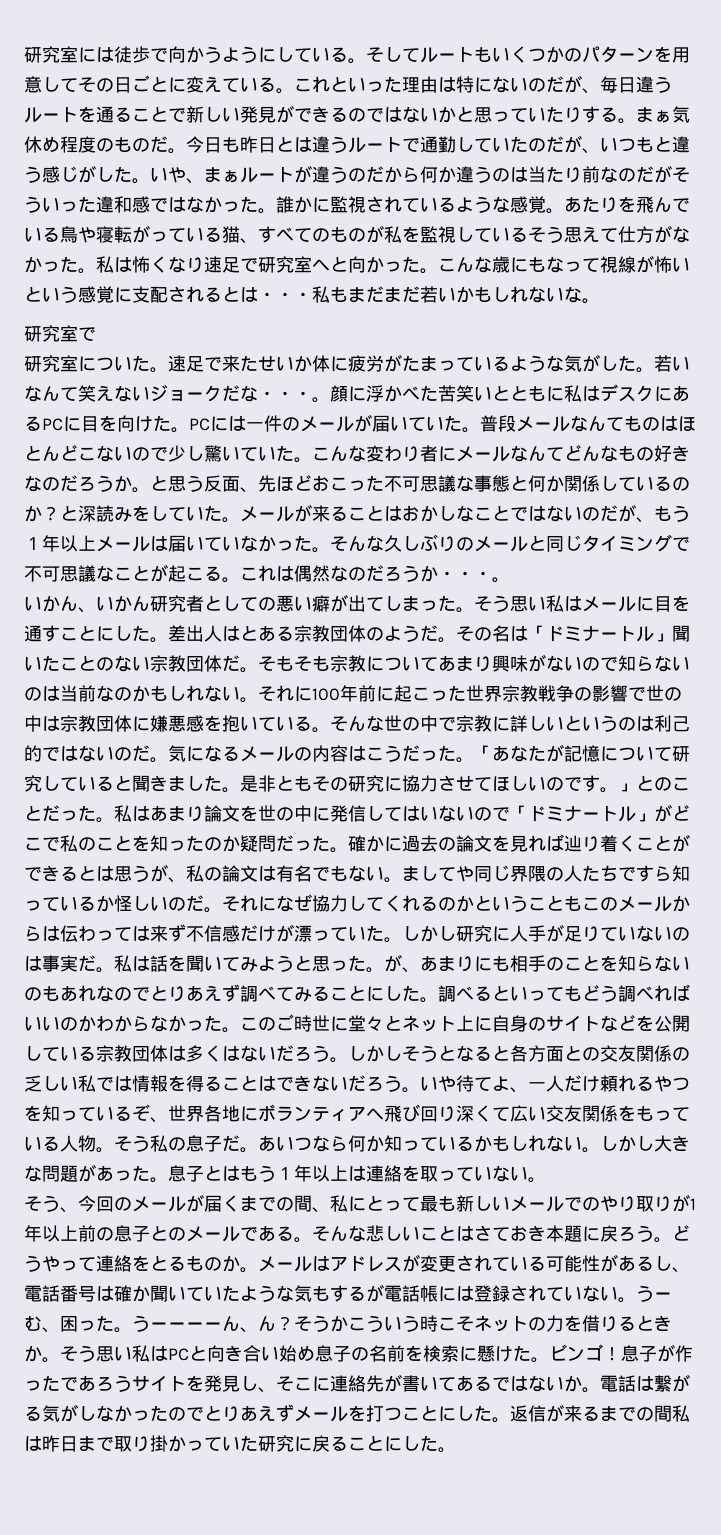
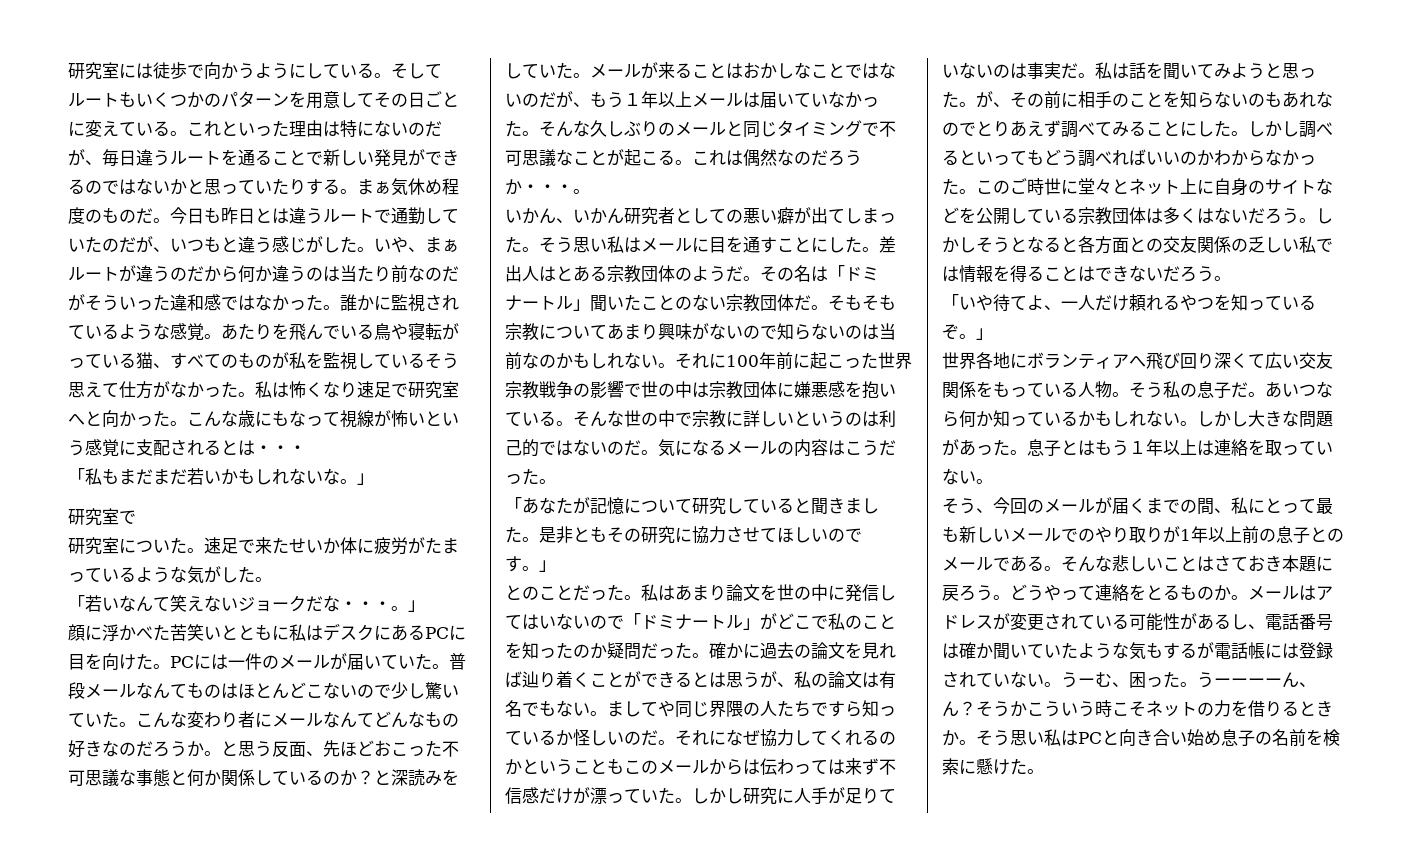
(312, 296) none -> [68,468,85,483] // 「
(600, 301) none -> [357,473,374,485] 」
(654, 370) none -> [68,595,85,610] // 「
(330, 400) none -> [408,600,425,612] 」 //
(474, 760) none -> (556, 481) //
(636, 787) none -> (556, 566) //
[420,956,510,972] あまりにも -> [1010,91,1078,109] その前に
(438, 1000) none -> [1248,121,1299,137] しかし
(420, 1090) none -> [942,294,959,309] // 「
[150,1117,168,1123] 、 -> [959,328,993,340] 。」 //
[549,1344,693,1362] [24,1374,690,1393] [24,1404,690,1423] [24,1435,456,1453] ビンゴ！息子が作ったであろうサイトを発見し、そこに連絡先が書いてあるではないか。電話は繋がる気がしなかったのでとりあえずメールを打つことにした。返信が来るまでの間私は昨日まで取り掛かっていた研究に戻ることにした。 -> (1044, 771) none

